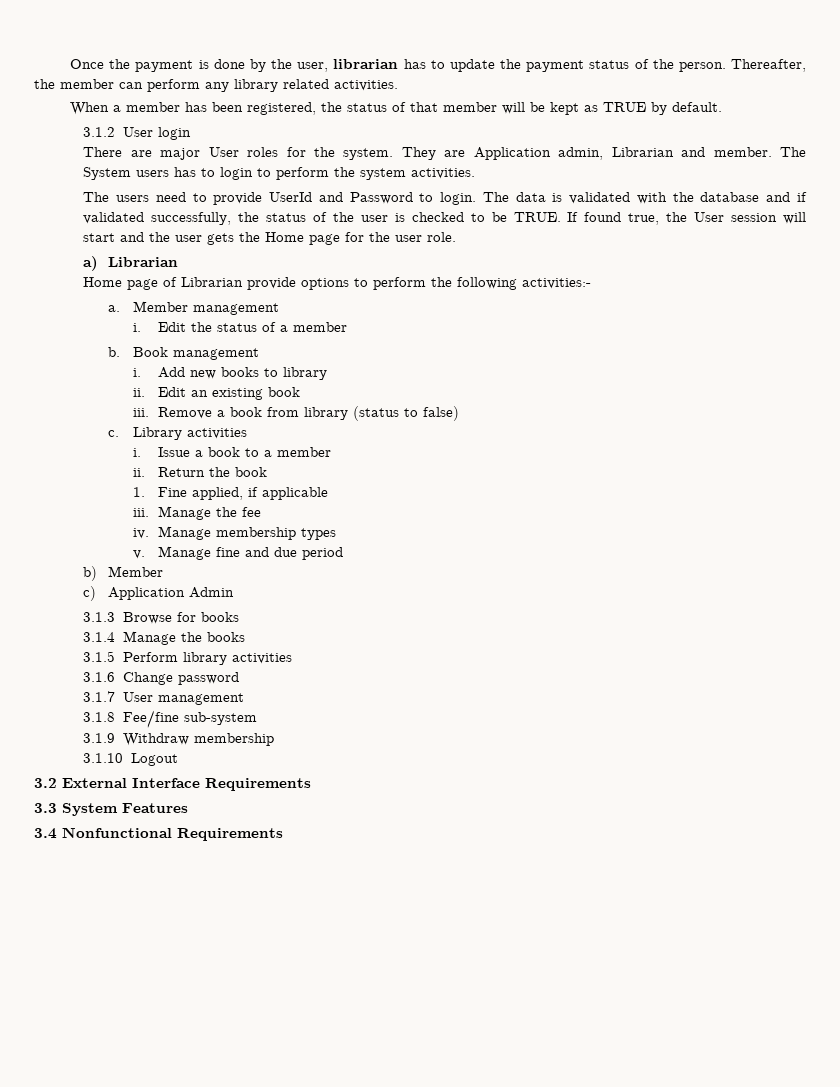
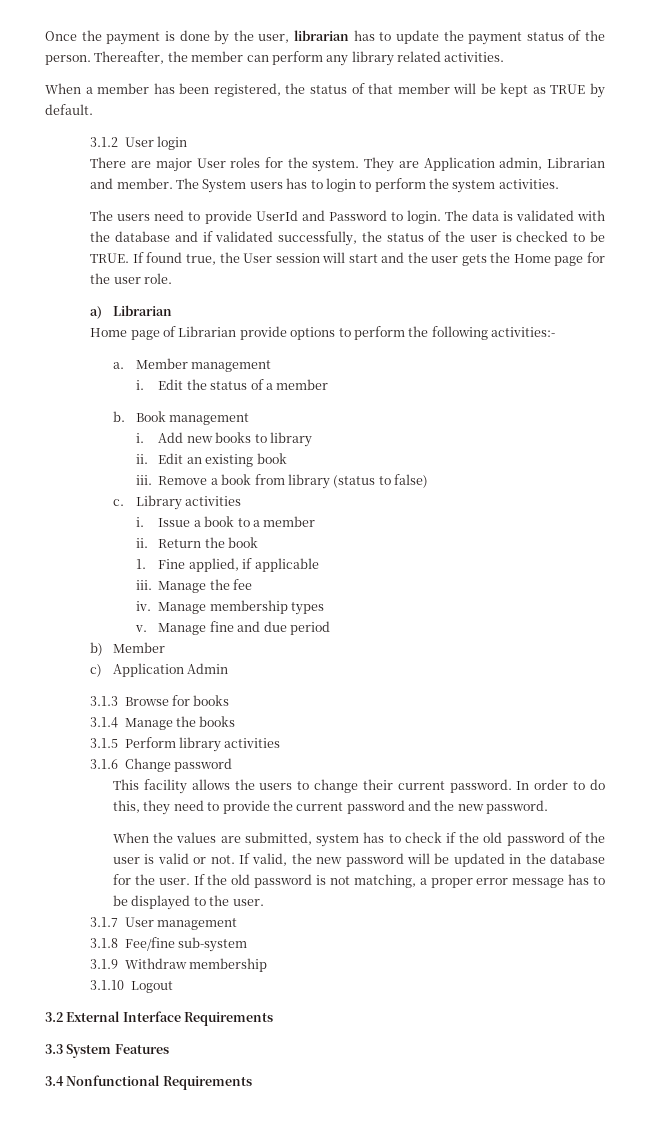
(239, 678) none -> [113,779,606,794] [113,800,549,815] [113,832,606,847] [113,853,605,867] [113,874,605,888] [113,895,264,910] // This facility allows the users to change their current password. In order to do this, they need to provide the current password and the new password. // When the values are submitted, system has to check if the old password of the user is valid or not. If valid, the new password will be updated in the database for the user. If the old password is not matching, a proper error message has to be displayed to the user.

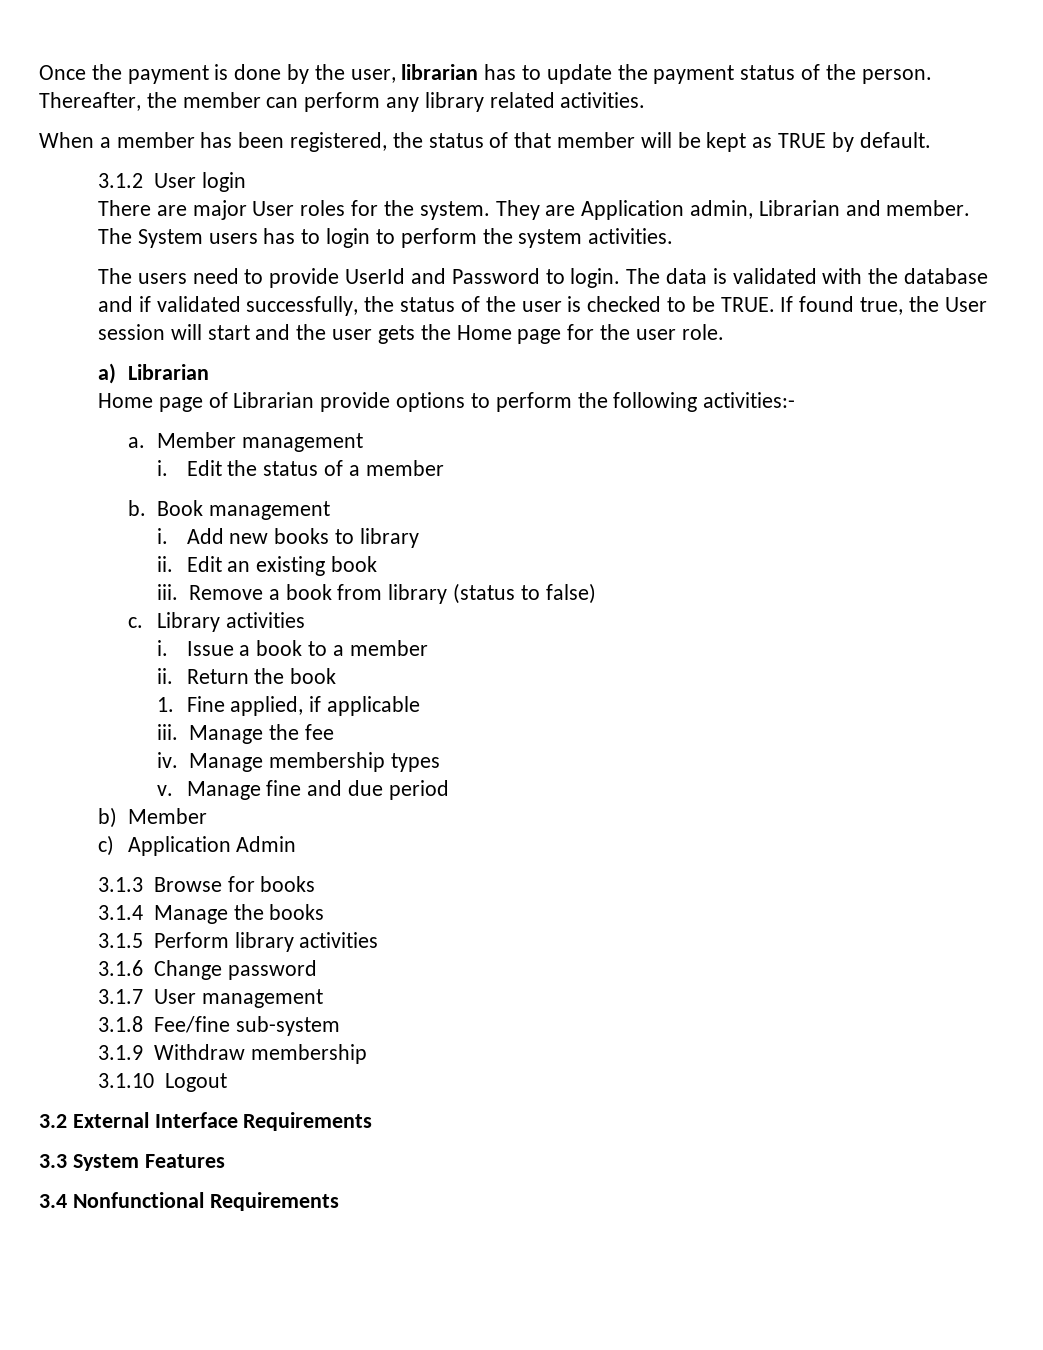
[113,779,606,794] [113,800,549,815] [113,832,606,847] [113,853,605,867] [113,874,605,888] [113,895,264,910] // This facility allows the users to change their current password. In order to do this, they need to provide the current password and the new password. // When the values are submitted, system has to check if the old password of the user is valid or not. If valid, the new password will be updated in the database for the user. If the old password is not matching, a proper error message has to be displayed to the user. -> (317, 970) none

